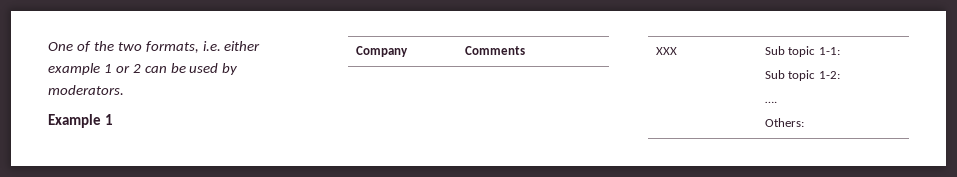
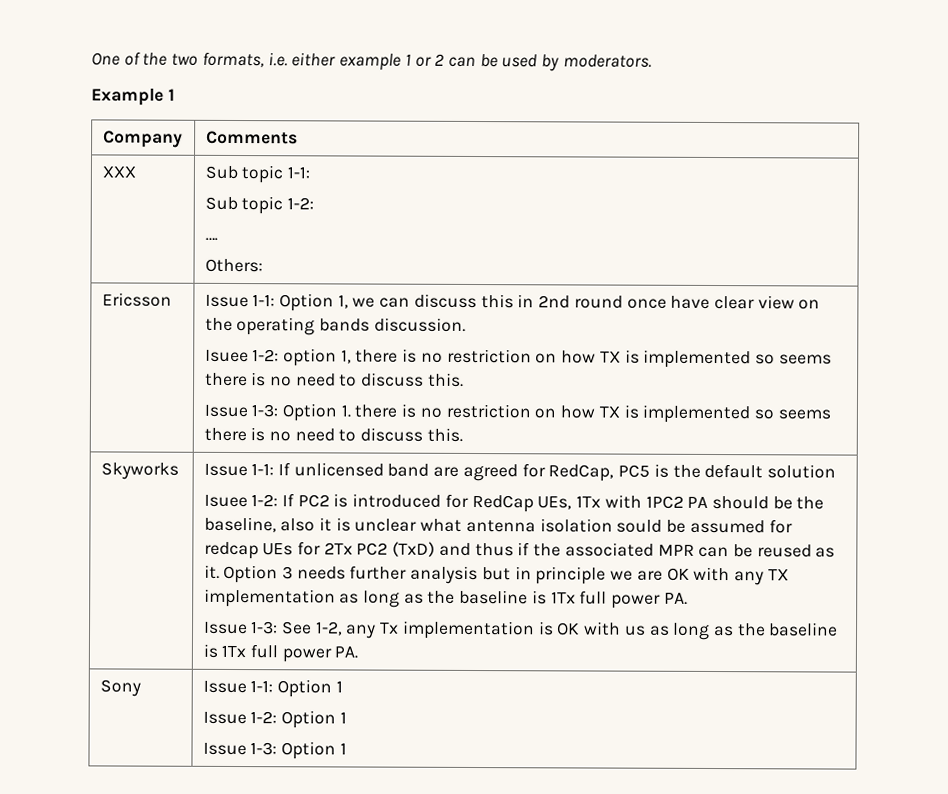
(804, 122) none -> [101,292,172,307] [204,293,821,312] [204,317,466,336] [204,348,832,369] [204,372,464,387] [203,403,831,424] [203,427,463,442] [100,462,179,480] [203,462,837,482] [203,493,825,513] [203,516,793,534] [203,541,836,560] [203,564,789,586] [203,588,688,609] [203,620,839,640] [202,643,359,663] [99,679,141,697] [202,679,343,698] [202,710,347,729] [202,741,347,760] // Ericsson | Issue 1-1: Option 1, we can discuss this in 2nd round once have clear view on the operating bands discussion. // Isuee 1-2: option 1, there is no restriction on how TX is implemented so seems there is no need to discuss this. // Issue 1-3: Option 1. there is no restriction on how TX is implemented so seems there is no need to discuss this. // Skyworks | Issue 1-1: If unlicensed band are agreed for RedCap, PC5 is the default solution // Isuee 1-2: If PC2 is introduced for RedCap UEs, 1Tx with 1PC2 PA should be the baseline, also it is unclear what antenna isolation sould be assumed for redcap UEs for 2Tx PC2 (TxD) and thus if the associated MPR can be reused as it. Option 3 needs further analysis but in principle we are OK with any TX implementation as long as the baseline is 1Tx full power PA. // Issue 1-3: See 1-2, any Tx implementation is OK with us as long as the baseline is 1Tx full power PA. // Sony | Issue 1-1: Option 1 // Issue 1-2: Option 1 // Issue 1-3: Option 1

